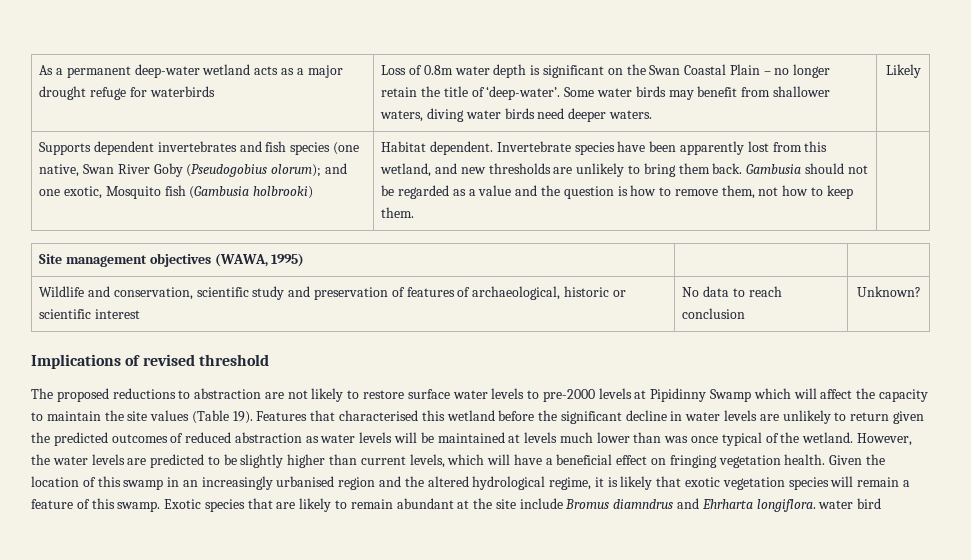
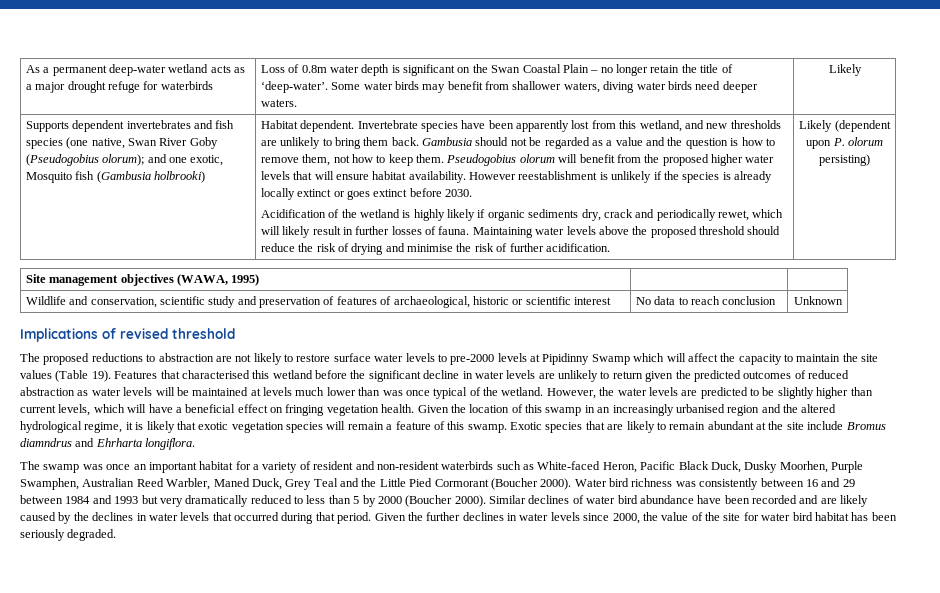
(415, 212) | -> [446,154,775,166] [260,171,773,183] [260,188,473,200] [260,209,784,221] [260,226,781,238] [260,243,610,255] [799,120,891,132] [806,137,883,149] [819,154,870,166] Pseudogobius olorum will benefit from the proposed higher water levels that will ensure habitat availability. However reestablishment is unlikely if the species is already locally extinct or goes extinct before 2030. // Acidification of the wetland is highly likely if organic sediments dry, crack and periodically rewet, which will likely result in further losses of fauna. Maintaining water levels above the proposed threshold should reduce the risk of drying and minimise the risk of further acidification. | Likely (dependent upon P. olorum persisting)
[856,286,921,297] Unknown? -> [793,296,843,305] Unknown
[818,498,882,509] water bird -> [20,461,863,473] [20,478,855,490] [20,495,869,507] [20,512,897,524] [20,529,117,541] // The swamp was once an important habitat for a variety of resident and non-resident waterbirds such as White-faced Heron, Pacific Black Duck, Dusky Moorhen, Purple Swamphen, Australian Reed Warbler, Maned Duck, Grey Teal and the Little Pied Cormorant (Boucher 2000). Water bird richness was consistently between 16 and 29 between 1984 and 1993 but very dramatically reduced to less than 5 by 2000 (Boucher 2000). Similar declines of water bird abundance have been recorded and are likely caused by the declines in water levels that occurred during that period. Given the further declines in water levels since 2000, the value of the site for water bird habitat has been seriously degraded.

